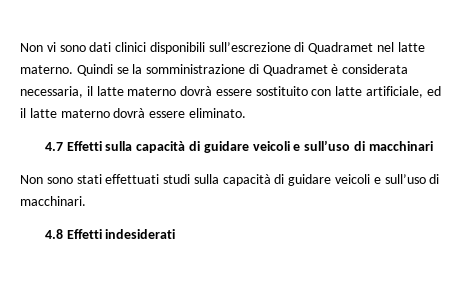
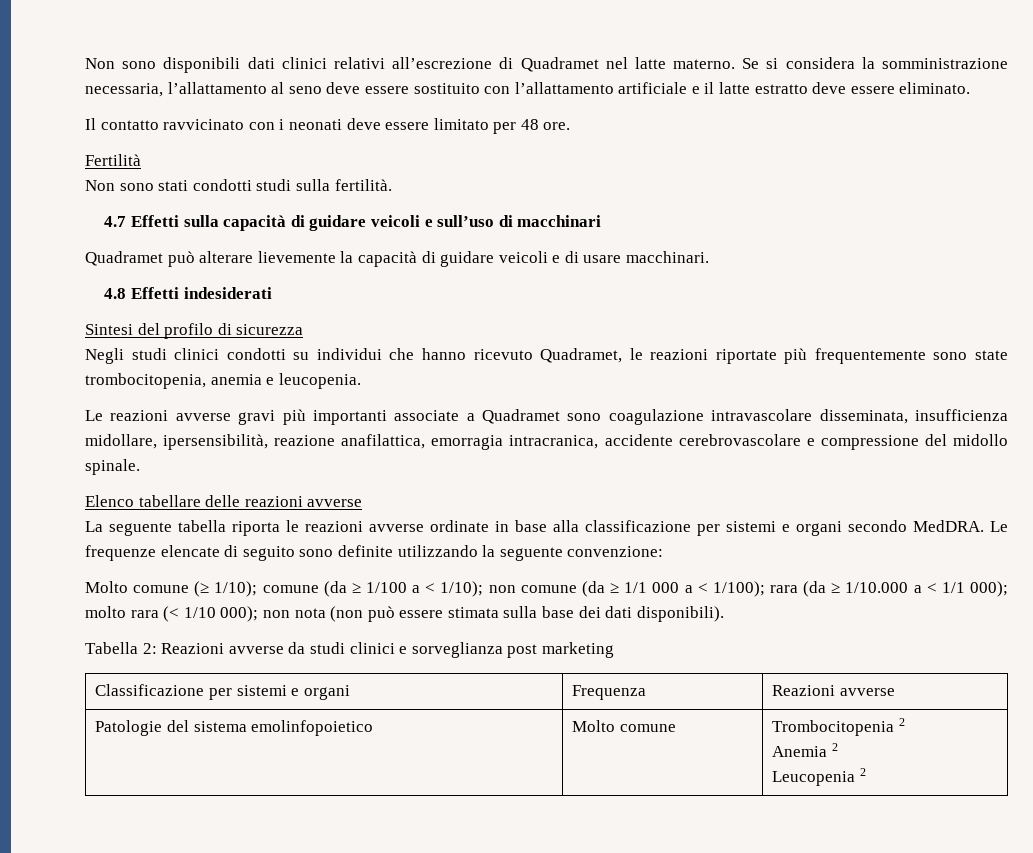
[20,42,291,54] Non vi sono dati clinici disponibili sull’escrezione -> [85,57,493,73] Non sono disponibili dati clinici relativi all’escrezione
[76,64,409,76] [20,86,441,98] [20,108,246,118] Quindi se la somministrazione di Quadramet è considerata necessaria, il latte materno dovrà essere sostituito con latte artificiale, ed il latte materno dovrà essere eliminato. -> [742,57,1008,69] [85,82,971,97] [85,118,571,134] [85,154,141,166] [85,179,392,191] Se si considera la somministrazione necessaria, l’allattamento al seno deve essere sostituito con l’allattamento artificiale e il latte estratto deve essere eliminato. // Il contatto ravvicinato con i neonati deve essere limitato per 48 ore. // Fertilità // Non sono stati condotti studi sulla fertilità.
[20,174,440,186] Non sono stati effettuati studi sulla capacità di guidare veicoli e sull’uso di -> [85,251,622,267] Quadramet può alterare lievemente la capacità di guidare veicoli e di usare
(176, 234) none -> [85,323,304,339] [85,348,1008,364] [85,373,361,389] [85,409,1008,425] [85,434,1009,450] [85,459,140,475] [85,495,363,507] [85,520,1008,536] [85,545,664,561] [85,581,1009,597] [85,606,724,622] [85,642,614,658] [95,684,350,700] [572,685,647,700] [772,685,895,696] [95,720,374,736] [572,720,676,732] [772,718,905,736] [772,743,838,757] [772,768,866,786] // Sintesi del profilo di sicurezza // Negli studi clinici condotti su individui che hanno ricevuto Quadramet, le reazioni riportate più frequentemente sono state trombocitopenia, anemia e leucopenia. // Le reazioni avverse gravi più importanti associate a Quadramet sono coagulazione intravascolare disseminata, insufficienza midollare, ipersensibilità, reazione anafilattica, emorragia intracranica, accidente cerebrovascolare e compressione del midollo spinale. // Elenco tabellare delle reazioni avverse // La seguente tabella riporta le reazioni avverse ordinate in base alla classificazione per sistemi e organi secondo MedDRA. Le frequenze elencate di seguito sono definite utilizzando la seguente convenzione: // Molto comune (≥ 1/10); comune (da ≥ 1/100 a < 1/10); non comune (da ≥ 1/1 000 a < 1/100); rara (da ≥ 1/10.000 a < 1/1 000); molto rara (< 1/10 000); non nota (non può essere stimata sulla base dei dati disponibili). // Tabella 2: Reazioni avverse da studi clinici e sorveglianza post marketing // Classificazione per sistemi e organi | Frequenza | Reazioni avverse // Patologie del sistema emolinfopoietico | Molto comune | Trombocitopenia 2 // Anemia 2 // Leucopenia 2

